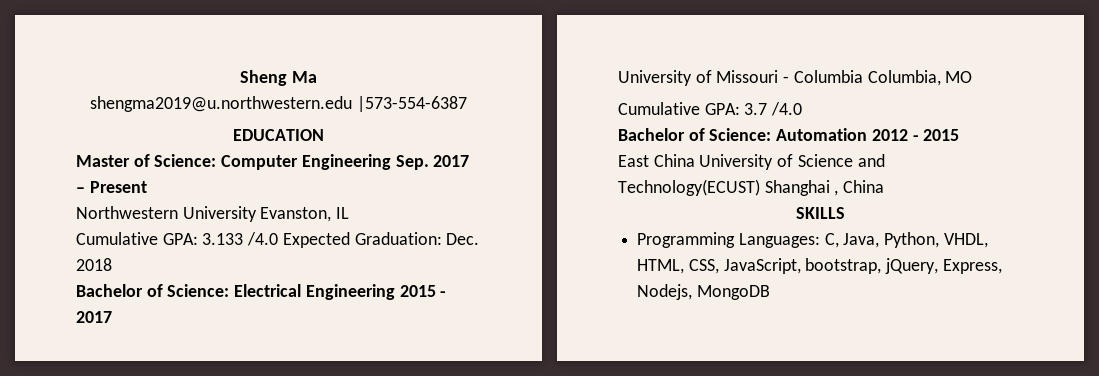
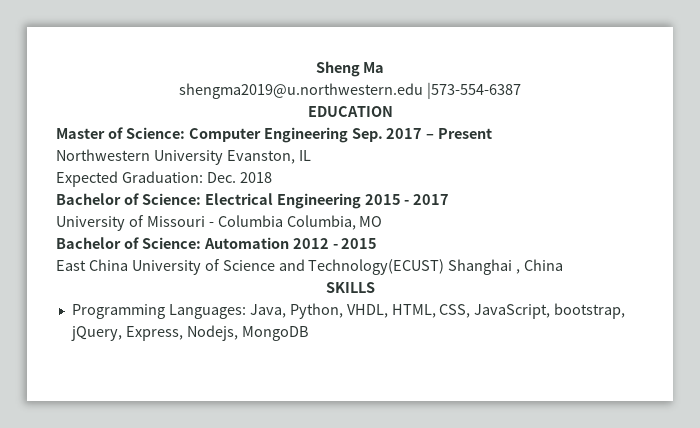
[76,232,279,246] Cumulative GPA: 3.133 /4.0 -> (311, 155) none
[618,102,803,116] // Cumulative GPA: 3.7 /4.0 -> (383, 221) none
[824,233,839,248] C, -> (246, 311) none

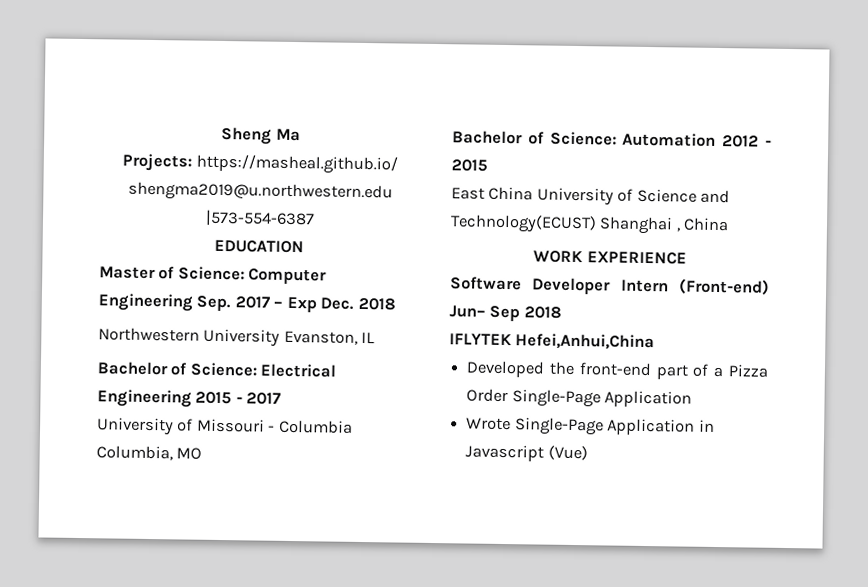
(385, 67) none -> [122,153,398,175] Projects: https://masheal.github.io/
[438,128,493,139] Present -> [286,296,396,313] Exp Dec. 2018
[56,171,272,187] // Expected Graduation: Dec. 2018 -> (376, 337) none
[325,282,375,293] [71,303,626,319] [70,325,309,341] SKILLS // Programming Languages: Java, Python, VHDL, HTML, CSS, JavaScript, bootstrap, jQuery, Express, Nodejs, MongoDB -> [533,250,687,265] [450,276,770,295] [449,305,562,322] [449,333,656,351] [466,360,769,380] [466,388,693,408] [466,417,715,436] [465,444,588,462] WORK EXPERIENCE // Software Developer Intern (Front-end) Jun– Sep 2018 // IFLYTEK Hefei,Anhui,China // Developed the front-end part of a Pizza Order Single-Page Application // Wrote Single-Page Application in Javascript (Vue)

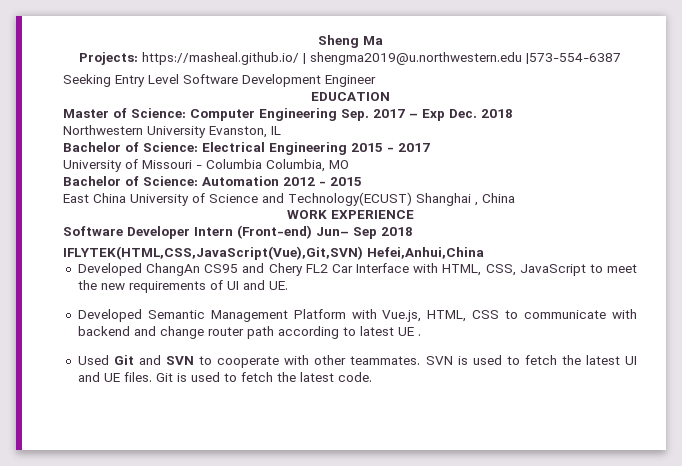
(398, 164) none -> [303,53,306,64] |
(315, 218) none -> [63,74,376,87] // Seeking Entry Level Software Development Engineer
[449,333,512,346] IFLYTEK -> [63,246,363,260] IFLYTEK(HTML,CSS,JavaScript(Vue),Git,SVN)
[548,361,769,380] [466,388,693,408] [466,417,715,436] [465,444,588,462] the front-end part of a Pizza Order Single-Page Application // Wrote Single-Page Application in Javascript (Vue) -> [146,263,637,276] [77,280,288,293] [77,309,637,322] [77,326,421,339] [77,355,637,368] [77,372,372,382] ChangAn CS95 and Chery FL2 Car Interface with HTML, CSS, JavaScript to meet the new requirements of UI and UE. // Developed Semantic Management Platform with Vue.js, HTML, CSS to communicate with backend and change router path according to latest UE . // Used Git and SVN to cooperate with other teammates. SVN is used to fetch the latest UI and UE files. Git is used to fetch the latest code.

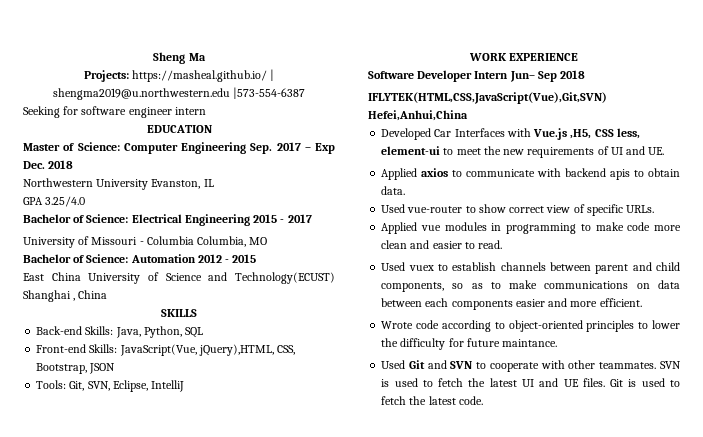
[115,74,376,87] Entry Level Software Development Engineer -> [63,106,206,118] for software engineer intern
(281, 130) none -> [23,196,86,207] // GPA 3.25/4.0
(515, 198) none -> [161,309,197,317] [36,326,204,338] [36,344,296,356] [36,363,116,374] [36,380,185,392] // SKILLS // Back-end Skills: Java, Python, SQL // Front-end Skills: JavaScript(Vue, jQuery),HTML, CSS, Bootstrap, JSON // Tools: Git, SVN, Eclipse, IntelliJ
[237,225,312,239] (Front-end) -> (509, 75) none
[146,263,586,276] ChangAn CS95 and Chery FL2 Car Interface with HTML, CSS, JavaScript -> [434,128,640,140] [381,146,441,155] Car Interfaces with Vue.js ,H5, CSS less, element-ui
[77,309,637,322] [77,326,421,339] Developed Semantic Management Platform with Vue.js, HTML, CSS to communicate with backend and change router path according to latest UE . -> [381,168,680,180] [381,186,406,195] [381,204,655,216] [381,222,681,234] [381,240,503,249] [381,262,680,274] [381,280,680,292] [381,298,642,310] [381,320,680,332] [381,338,558,350] Applied axios to communicate with backend apis to obtain data. // Used vue-router to show correct view of specific URLs. // Applied vue modules in programming to make code more clean and easier to read. // Used vuex to establish channels between parent and child components, so as to make communications on data between each components easier and more efficient. // Wrote code according to object-oriented principles to lower the difficulty for future maintance.

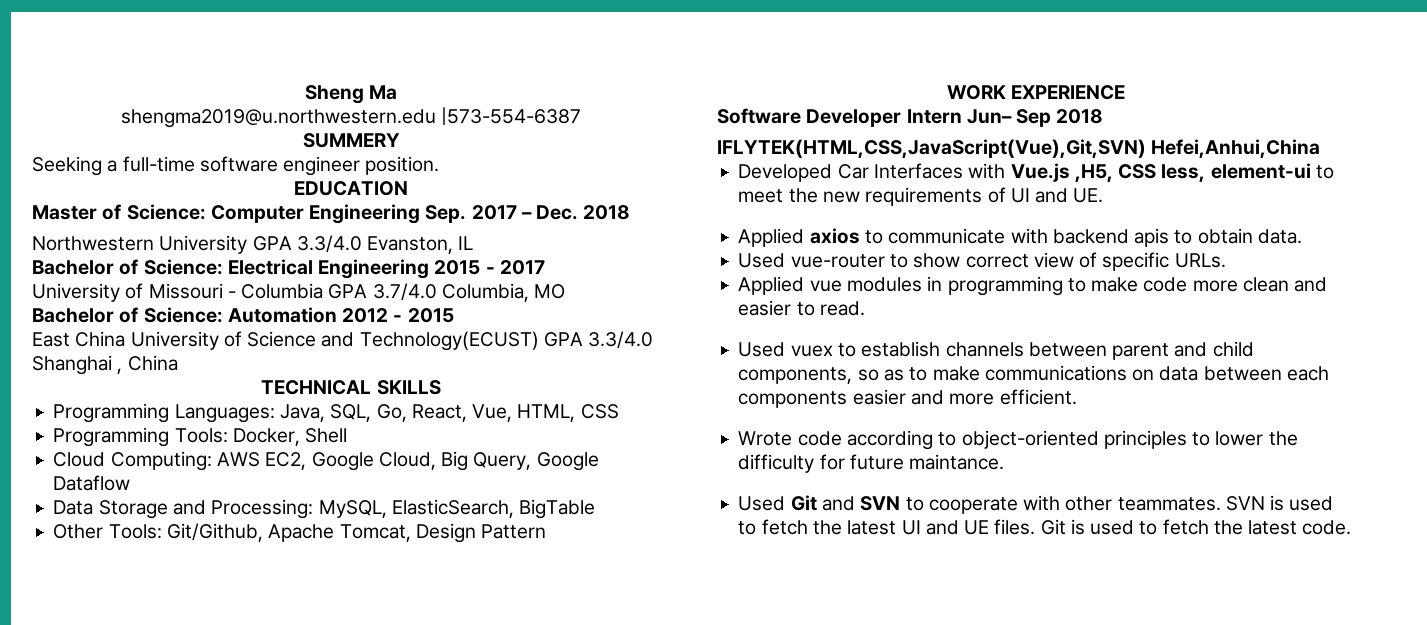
[83,69,275,82] Projects: https://masheal.github.io/ | -> (398, 92) none
(306, 93) none -> [302,133,400,148] // SUMMERY
[63,106,79,115] for -> [107,156,195,172] a full-time
[174,107,206,115] intern -> [365,156,440,175] position.
[315,143,335,154] Exp -> (532, 215) none
(149, 184) none -> [252,235,362,253] GPA 3.3/4.0
[23,196,86,207] // GPA 3.25/4.0 -> (474, 243) none
(194, 240) none -> [328,283,437,301] GPA 3.7/4.0
(335, 278) none -> [543,331,654,349] GPA 3.3/4.0
(108, 294) none -> [261,380,372,395] TECHNICAL
[36,326,204,338] [36,344,296,356] [36,363,116,374] [36,380,185,392] Back-end Skills: Java, Python, SQL // Front-end Skills: JavaScript(Vue, jQuery),HTML, CSS, Bootstrap, JSON // Tools: Git, SVN, Eclipse, IntelliJ -> [53,403,619,423] [53,427,348,447] [53,451,599,471] [53,475,131,491] [53,499,596,519] [53,523,547,543] Programming Languages: Java, SQL, Go, React, Vue, HTML, CSS // Programming Tools: Docker, Shell // Cloud Computing: AWS EC2, Google Cloud, Big Query, Google Dataflow // Data Storage and Processing: MySQL, ElasticSearch, BigTable // Other Tools: Git/Github, Apache Tomcat, Design Pattern

